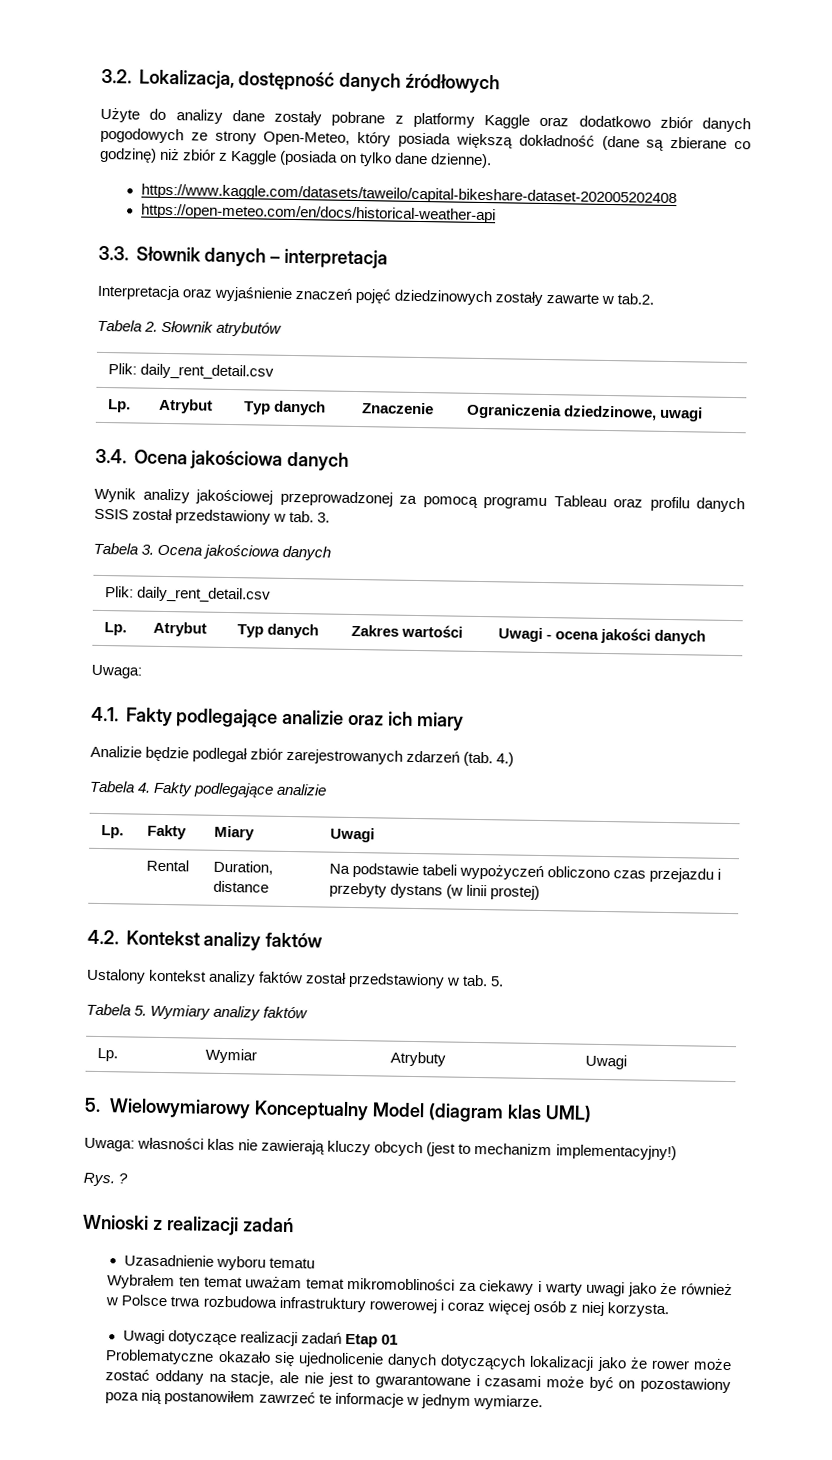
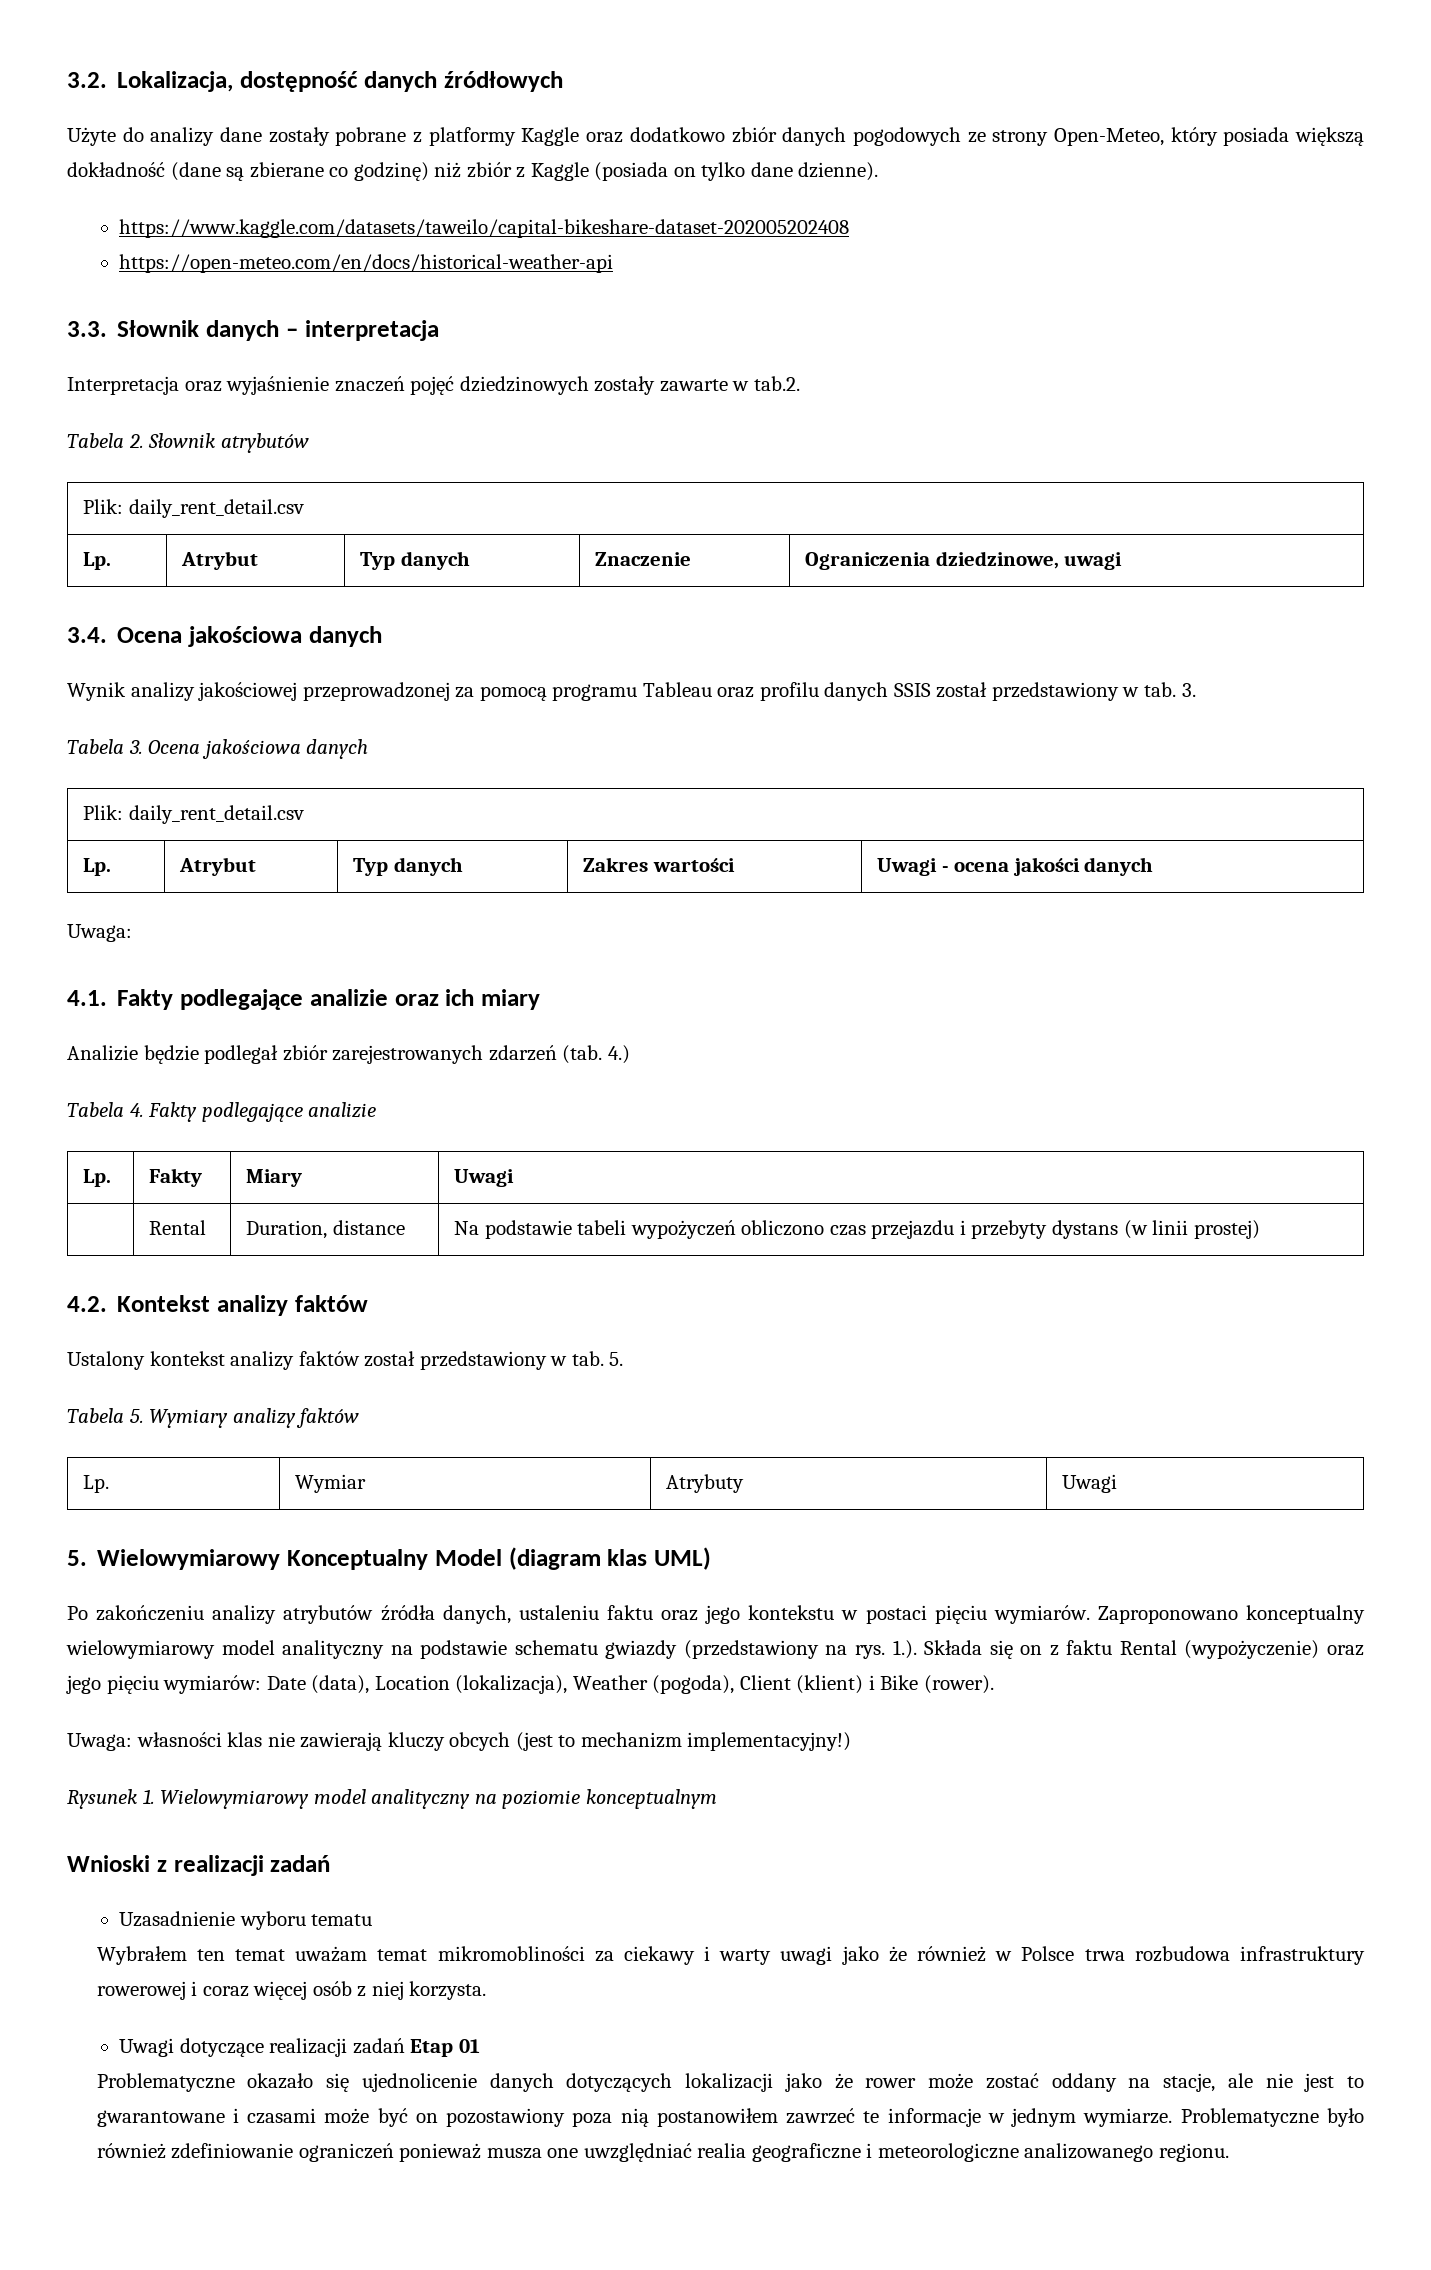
(592, 1114) none -> [67,1605,1365,1624] [66,1640,1365,1659] [66,1675,994,1694] // Po zakończeniu analizy atrybutów źródła danych, ustaleniu faktu oraz jego kontekstu w postaci pięciu wymiarów. Zaproponowano konceptualny wielowymiarowy model analityczny na podstawie schematu gwiazdy (przedstawiony na rys. 1.). Składa się on z faktu Rental (wypożyczenie) oraz jego pięciu wymiarów: Date (data), Location (lokalizacja), Weather (pogoda), Client (klient) i Bike (rower).
[83,1172,129,1187] Rys. ? -> [67,1789,717,1809] Rysunek 1. Wielowymiarowy model analityczny na poziomie konceptualnym
(543, 1402) none -> [1180,2108,1364,2127] [96,2143,1230,2162] Problematyczne było również zdefiniowanie ograniczeń ponieważ musza one uwzględniać realia geograficzne i meteorologiczne analizowanego regionu.

